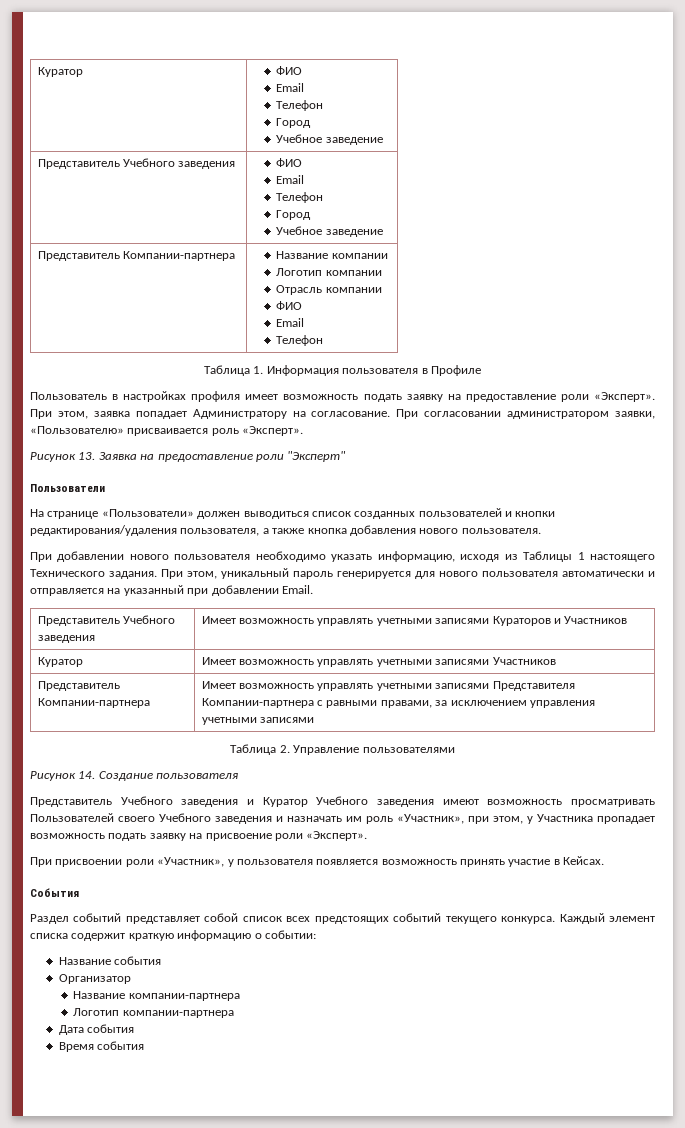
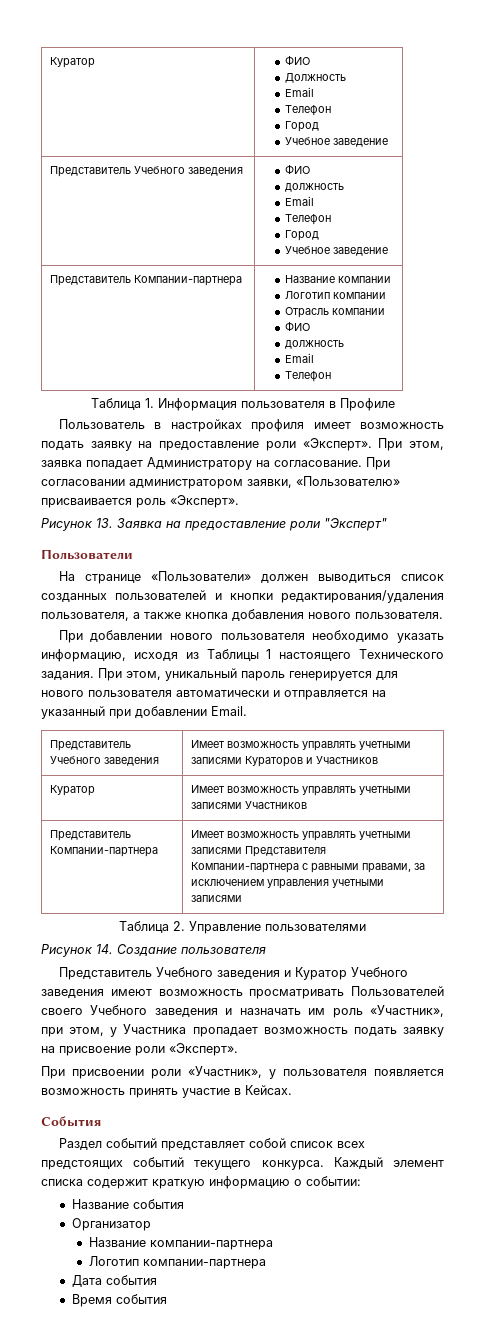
(303, 70) none -> [285,73,347,83] // Должность
(303, 162) none -> [285,183,345,192] // должность
(303, 305) none -> [285,340,345,349] // должность

